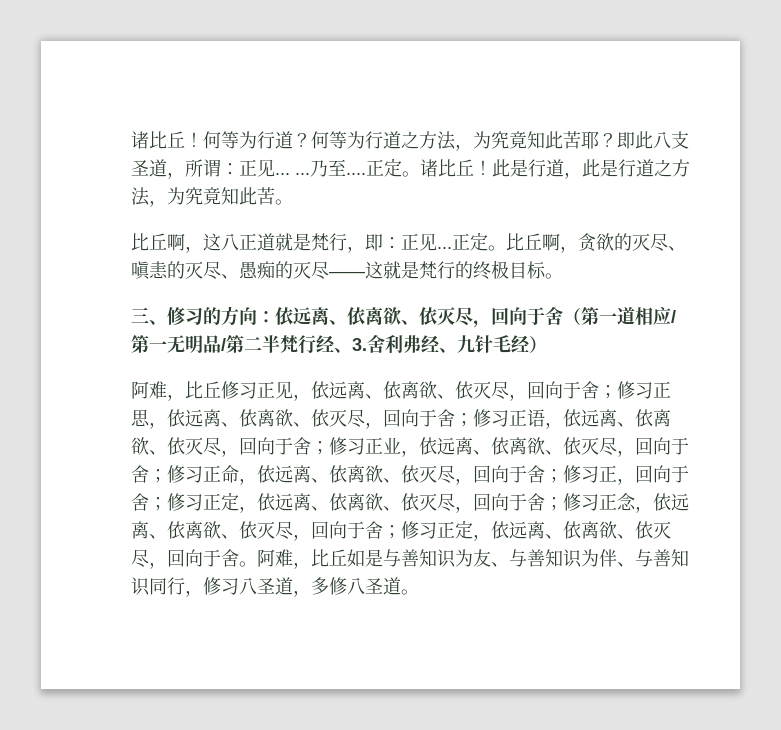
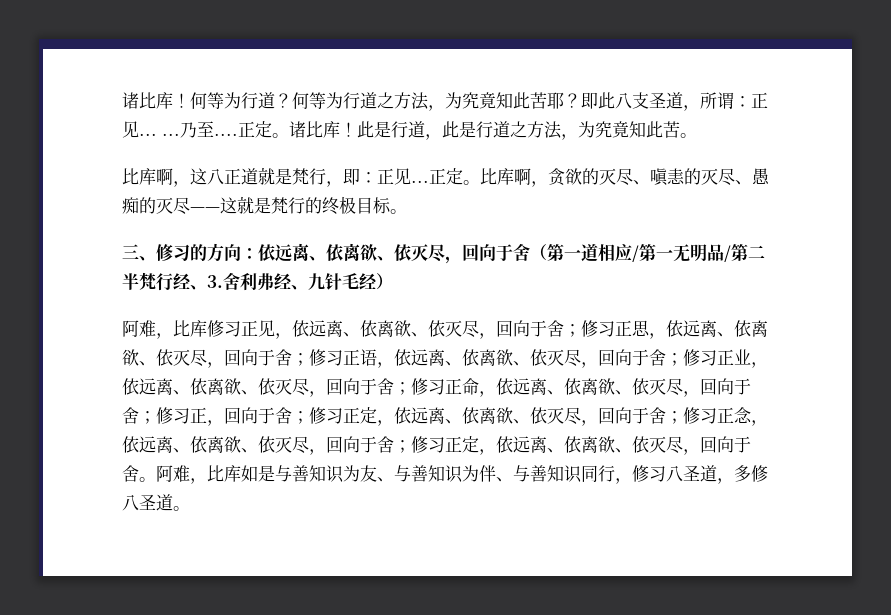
[131,131,185,149] 诸比丘 -> [122,92,173,109] 诸比库
[456,159,474,176] 丘 -> [322,121,340,138] 库
[149,233,167,250] 丘 -> [139,168,156,185] 库
[524,233,542,250] 丘 -> [497,168,514,185] 库
[203,381,221,398] 丘 -> [190,320,207,337] 库
[329,549,347,566] 丘 -> [224,465,241,482] 库

